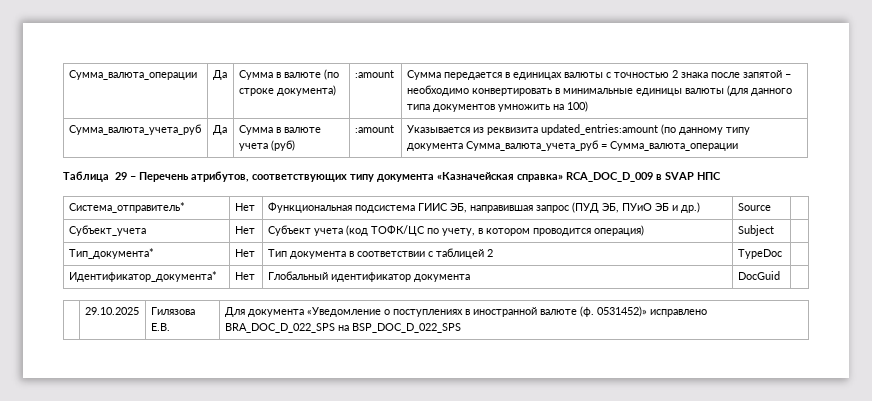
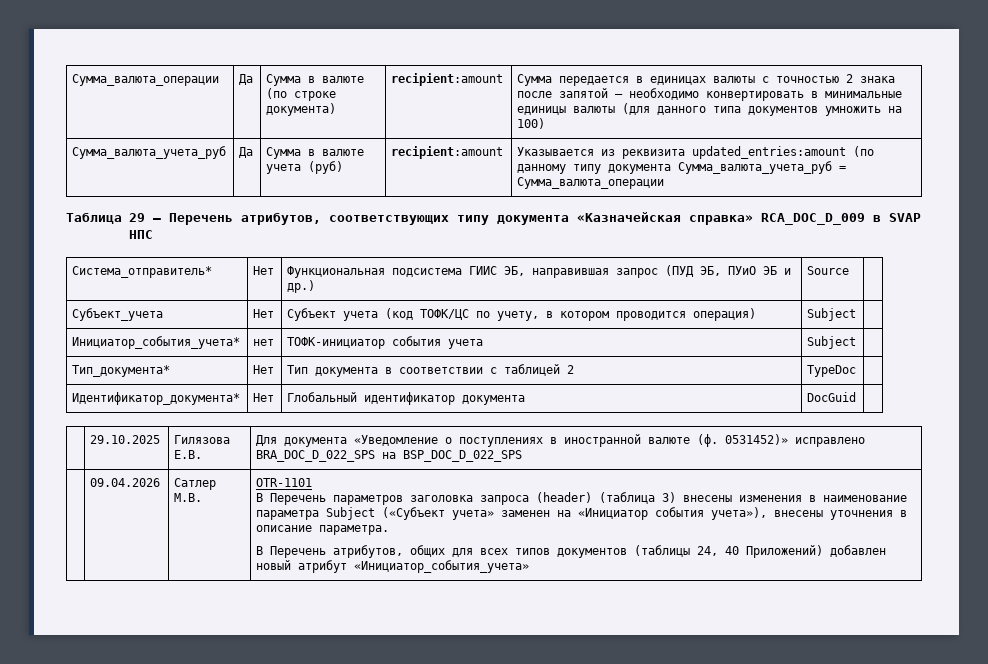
[354,70,394,78] :amount -> [391,73,504,86] recipient:amount
[354,125,394,133] :amount -> [391,146,504,159] recipient:amount
(774, 230) none -> [72,336,241,349] [253,339,275,346] [287,336,484,349] [807,336,857,349] // Инициатор_события_учета* | нет | ТОФК-инициатор события учета | Subject |
(461, 328) none -> [90,478,161,487] [174,478,217,490] [174,493,203,502] [256,478,313,487] [256,492,908,505] [256,507,908,520] [256,525,390,535] [256,545,887,558] [256,560,530,573] // | 09.04.2026 | Сатлер М.В. | OTR-1101 // В Перечень параметров заголовка запроса (header) (таблица 3) внесены изменения в наименование параметра Subject («Субъект учета» заменен на «Инициатор события учета»), внесены уточнения в описание параметра. // В Перечень атрибутов, общих для всех типов документов (таблицы 24, 40 Приложений) добавлен новый атрибут «Инициатор_события_учета»

